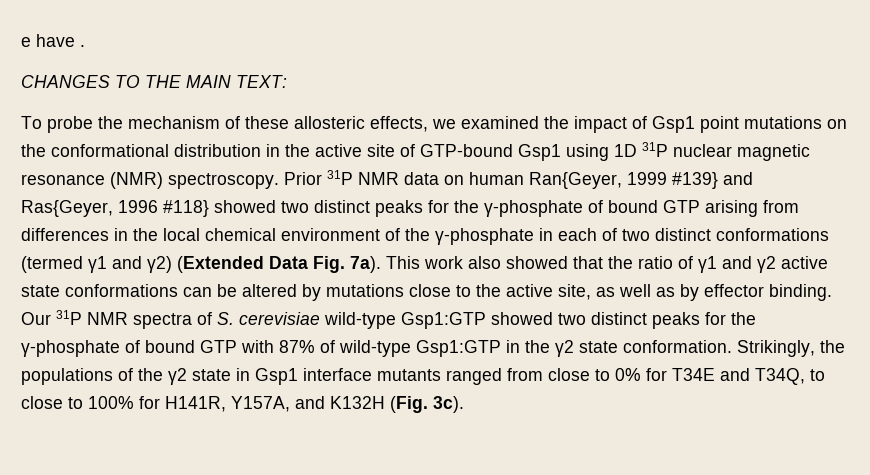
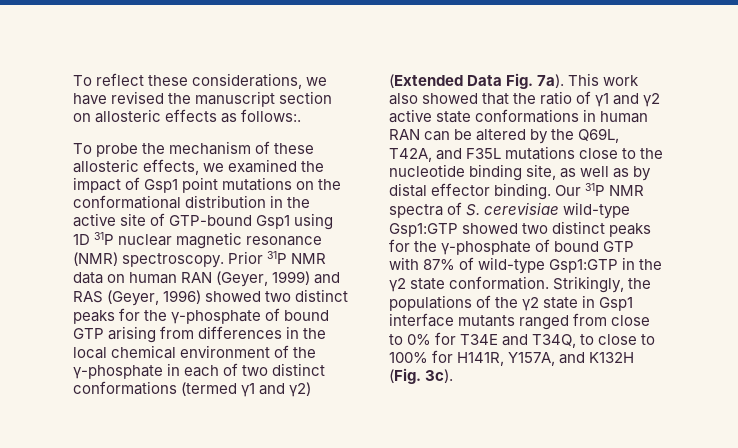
[21,34,85,47] [21,75,287,88] e have . // CHANGES TO THE MAIN TEXT: -> [73,73,328,89] [73,91,333,107] [73,109,302,123] To reflect these considerations, we have revised the manuscript section on allosteric effects as follows:.
[529,172,753,189] [21,200,209,217] Ran{Geyer, 1999 #139} and Ras{Geyer, 1996 #118} -> [181,271,341,287] [73,290,202,306] RAN (Geyer, 1999) and RAS (Geyer, 1996)
(178, 290) none -> [583,109,649,123] [389,129,420,140] in human RAN
(321, 292) none -> [551,128,620,143] [389,148,502,162] the Q69L, T42A, and F35L
[506,284,553,297] active -> [389,164,523,181] nucleotide binding
(699, 292) none -> [389,183,427,197] distal

